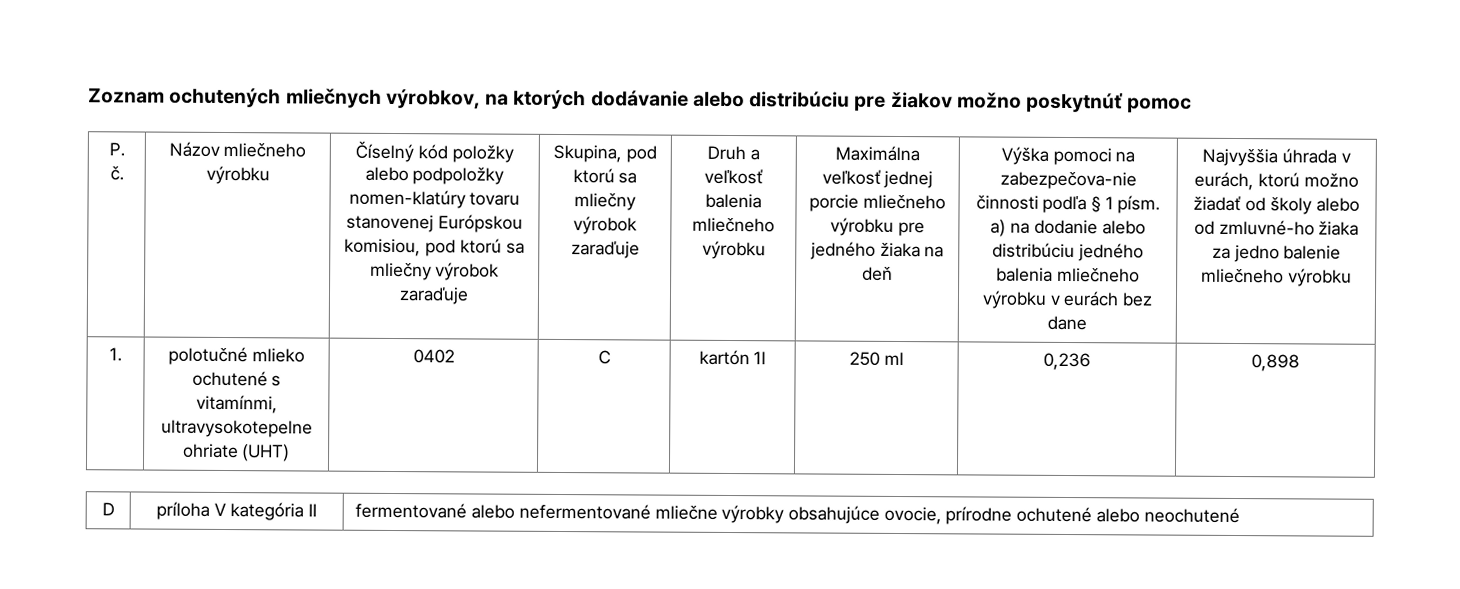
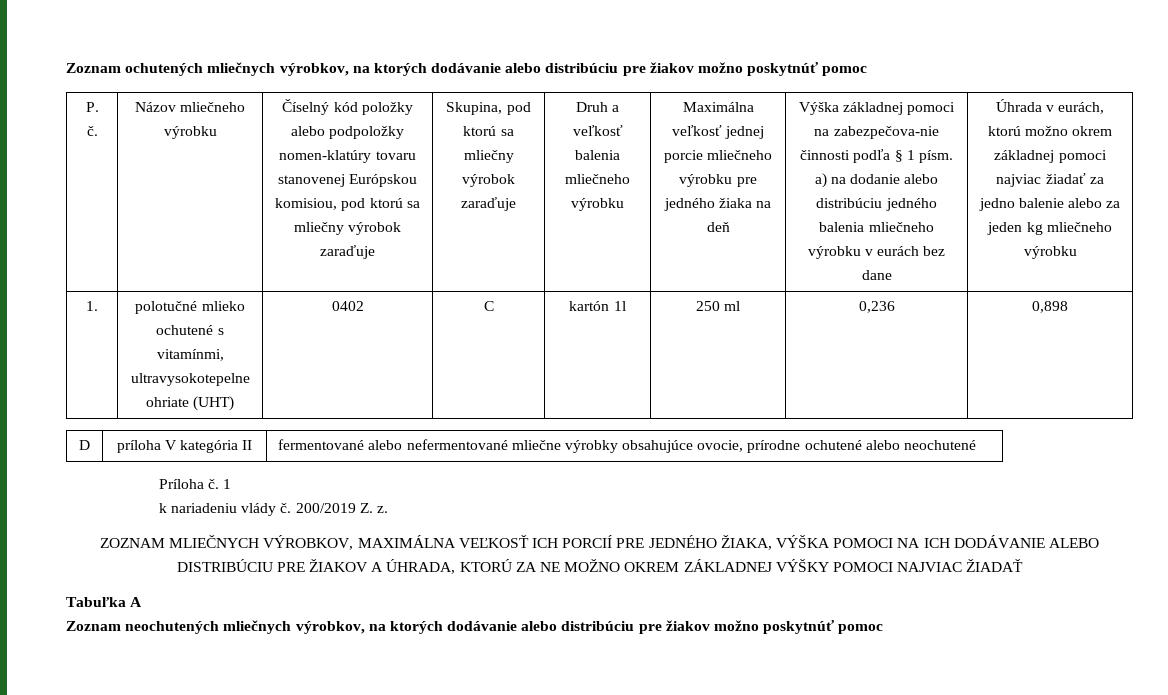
(1049, 155) none -> [843,102,903,115] základnej
[1202,148,1337,167] Najvyššia úhrada -> [995,99,1042,112] Úhrada
[1193,195,1360,215] [1193,219,1360,236] [1211,244,1342,263] žiadať od školy alebo od zmluvné-ho žiaka za jedno balenie -> [1072,126,1113,136] [994,150,1107,163] [996,173,1104,187] [978,198,1121,211] [987,222,1043,235] okrem základnej pomoci najviac žiadať za jedno balenie alebo za jeden kg
(1240, 515) none -> [158,479,232,489] [158,503,388,516] [100,535,1099,550] [176,559,1024,574] [66,597,143,607] [66,620,884,634] // Príloha č. 1 // k nariadeniu vlády č. 200/2019 Z. z. // ZOZNAM MLIEČNYCH VÝROBKOV, MAXIMÁLNA VEĽKOSŤ ICH PORCIÍ PRE JEDNÉHO ŽIAKA, VÝŠKA POMOCI NA ICH DODÁVANIE ALEBO DISTRIBÚCIU PRE ŽIAKOV A ÚHRADA, KTORÚ ZA NE MOŽNO OKREM ZÁKLADNEJ VÝŠKY POMOCI NAJVIAC ŽIADAŤ // Tabuľka A // Zoznam neochutených mliečnych výrobkov, na ktorých dodávanie alebo distribúciu pre žiakov možno poskytnúť pomoc

